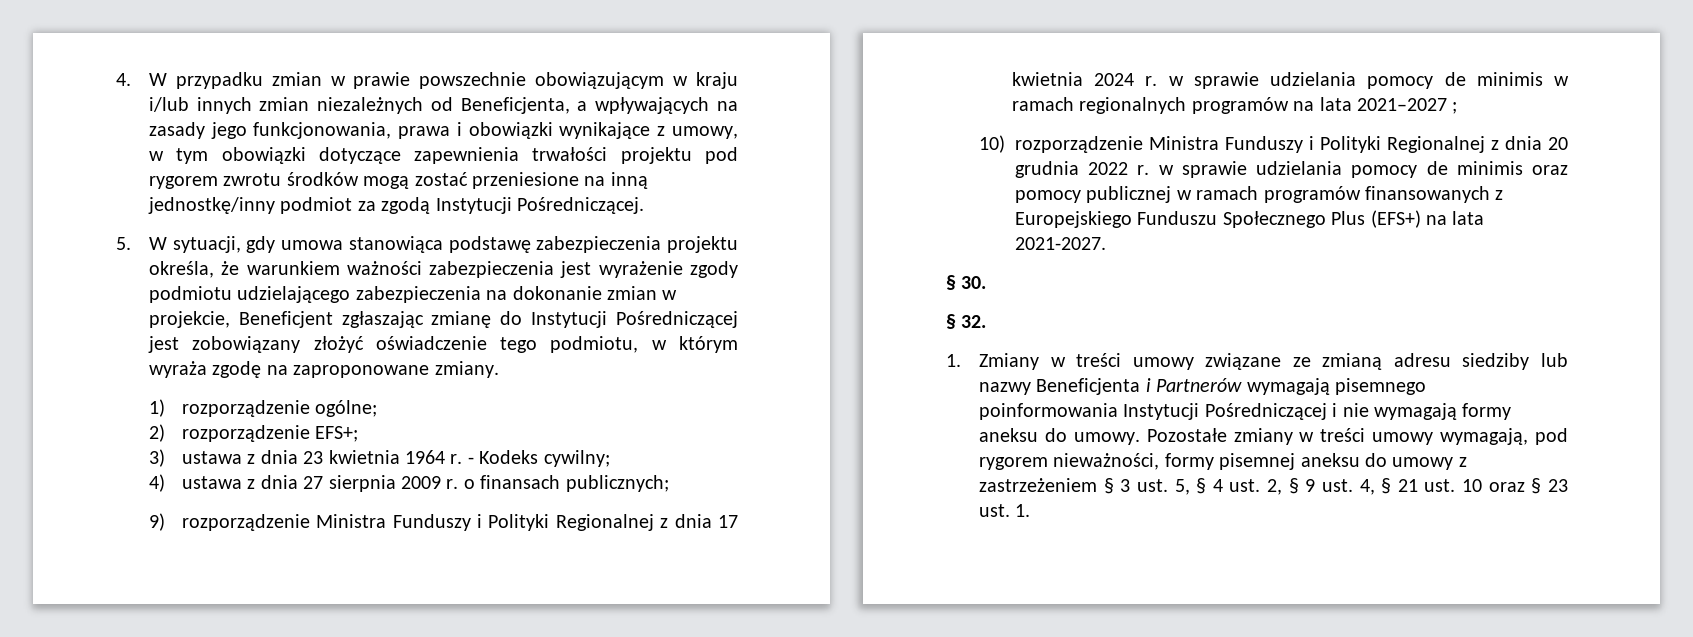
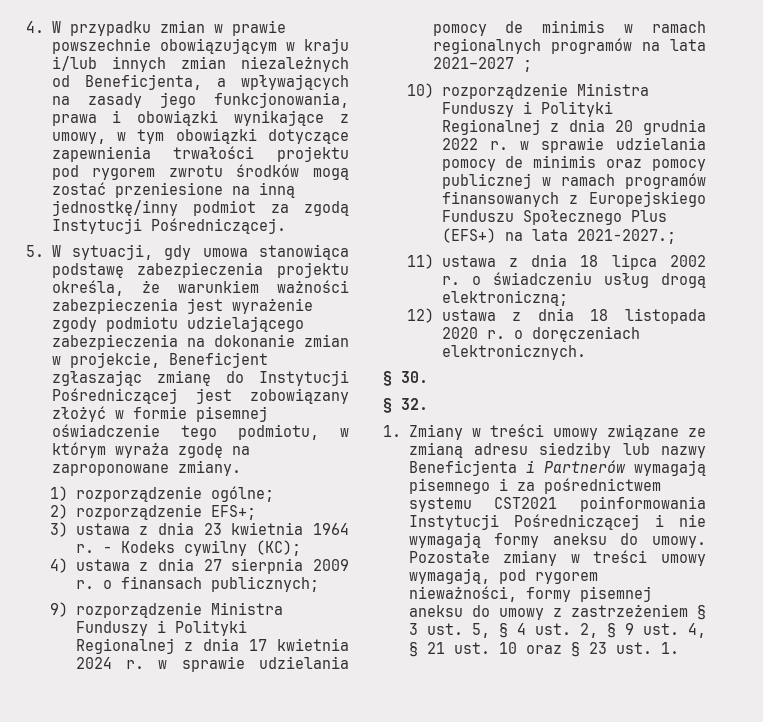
(364, 344) none -> [114,406,268,422] w formie pisemnej
[543,450,610,467] cywilny; -> [183,540,301,556] cywilny (KC);
[1014,237,1106,250] 2021-2027. -> [576,229,676,244] [407,254,706,270] [441,272,706,288] [441,290,568,306] [407,308,706,324] [441,326,640,342] [441,344,586,360] 2021-2027.; // 11) ustawa z dnia 18 lipca 2002 r. o świadczeniu usług drogą elektroniczną; // 12) ustawa z dnia 18 listopada 2020 r. o doręczeniach elektronicznych.
(1426, 386) none -> [498,478,661,494] [408,497,558,512] i za pośrednictwem systemu CST2021

